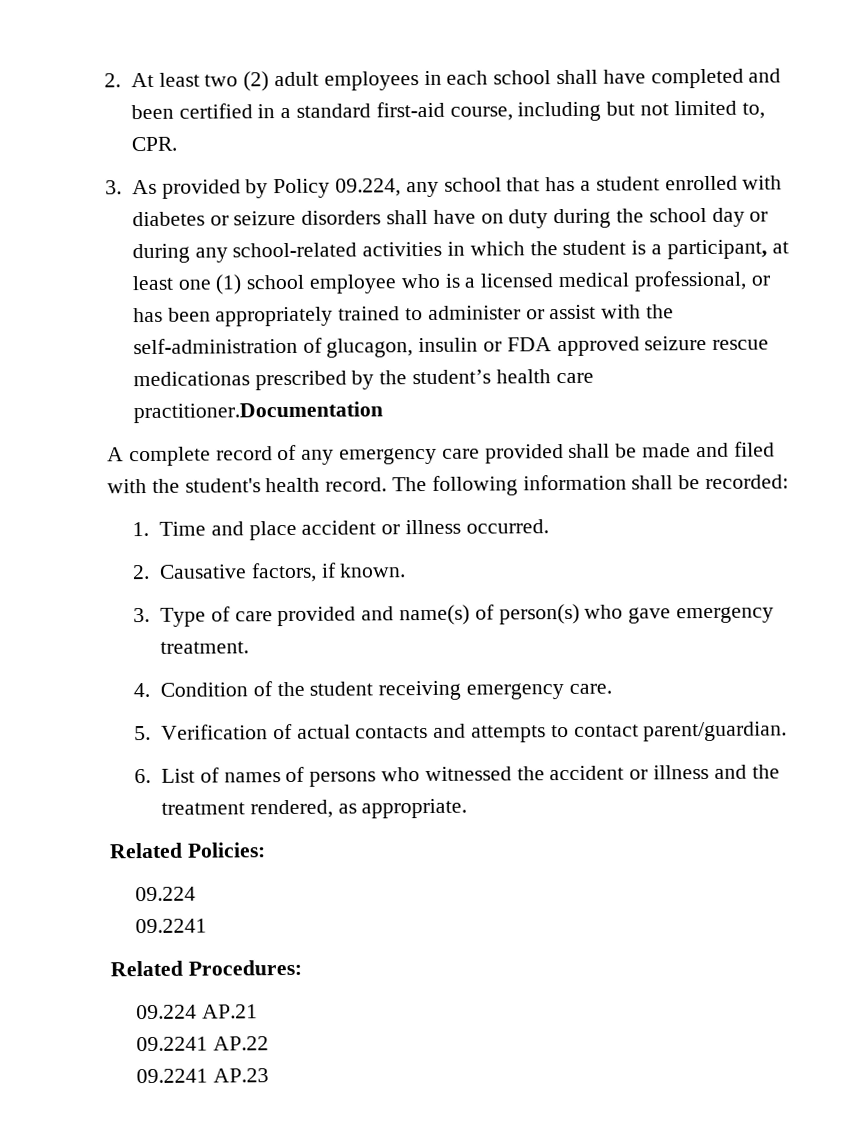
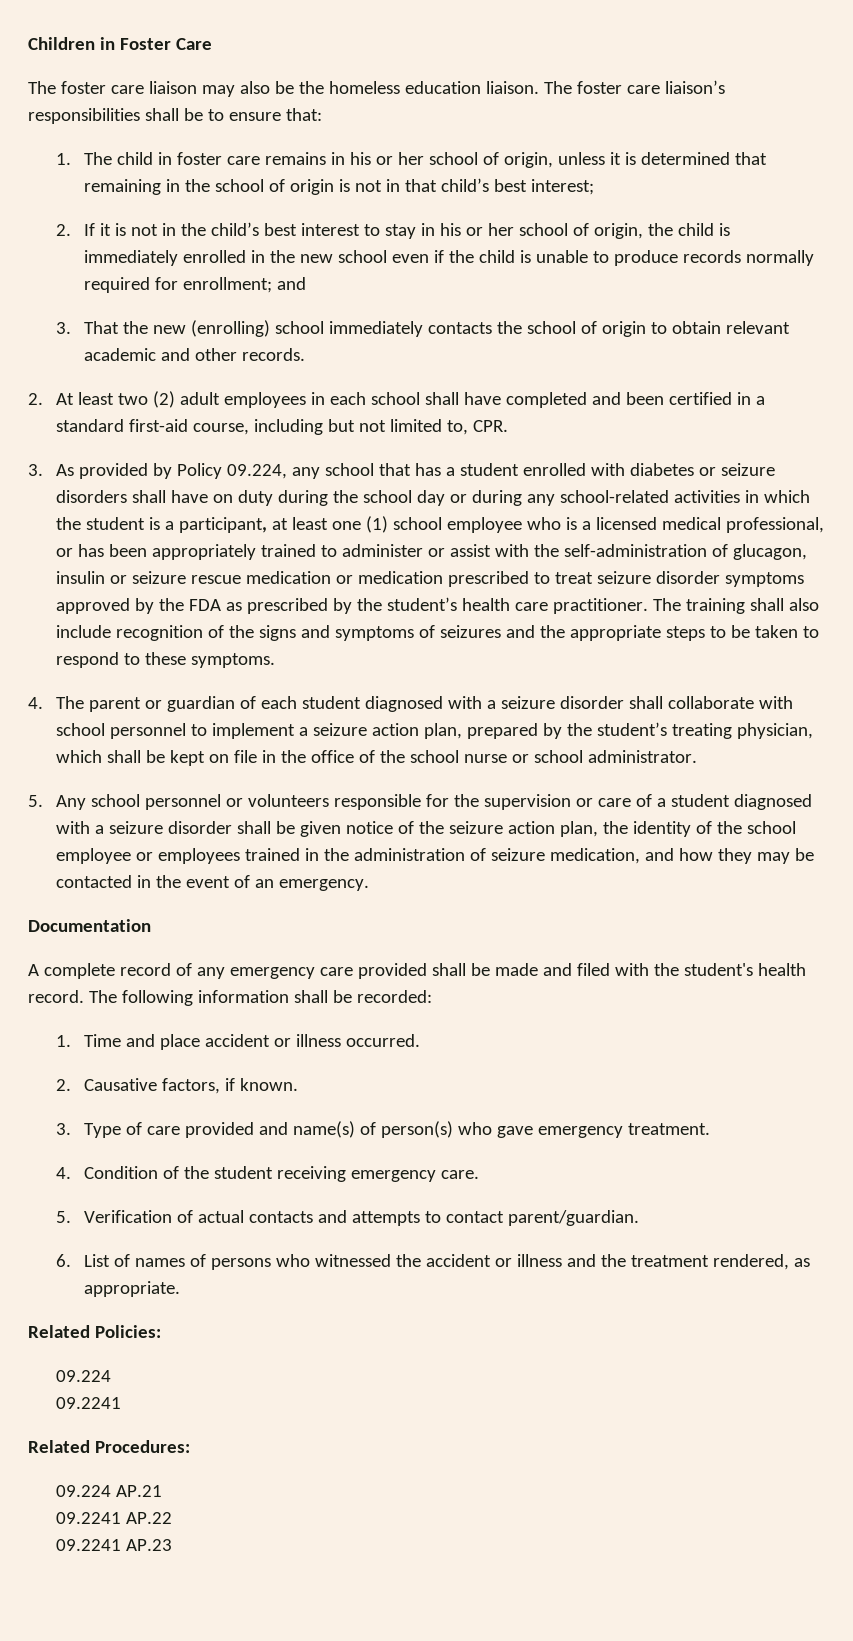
(104, 80) none -> [28,37,212,50] [28,80,725,97] [28,108,322,124] [56,152,768,168] [84,178,595,195] [56,222,731,239] [84,250,815,266] [84,277,307,293] [56,320,791,337] [84,348,306,361] Children in Foster Care // The foster care liaison may also be the homeless education liaison. The foster care liaison’s responsibilities shall be to ensure that: // 1. The child in foster care remains in his or her school of origin, unless it is determined that remaining in the school of origin is not in that child’s best interest; // 2. If it is not in the child’s best interest to stay in his or her school of origin, the child is immediately enrolled in the new school even if the child is unable to produce records normally required for enrollment; and // 3. That the new (enrolling) school immediately contacts the school of origin to obtain relevant academic and other records. //
[506,335,770,357] [132,371,250,387] FDA approved seizure rescue medicationas -> [132,571,805,587] [56,598,243,614] seizure rescue medication or medication prescribed to treat seizure disorder symptoms approved by the FDA as
[132,401,383,424] practitioner.Documentation -> [553,598,820,614] [56,625,820,641] [56,652,276,668] [28,696,794,712] [56,722,814,739] [56,750,698,766] [28,794,813,810] [56,821,797,837] [56,848,815,864] [56,875,370,891] [28,919,151,932] practitioner. The training shall also include recognition of the signs and symptoms of seizures and the appropriate steps to be taken to respond to these symptoms. // 4. The parent or guardian of each student diagnosed with a seizure disorder shall collaborate with school personnel to implement a seizure action plan, prepared by the student’s treating physician, which shall be kept on file in the office of the school nurse or school administrator. // 5. Any school personnel or volunteers responsible for the supervision or care of a student diagnosed with a seizure disorder shall be given notice of the seizure action plan, the identity of the school employee or employees trained in the administration of seizure medication, and how they may be contacted in the event of an emergency. // Documentation

